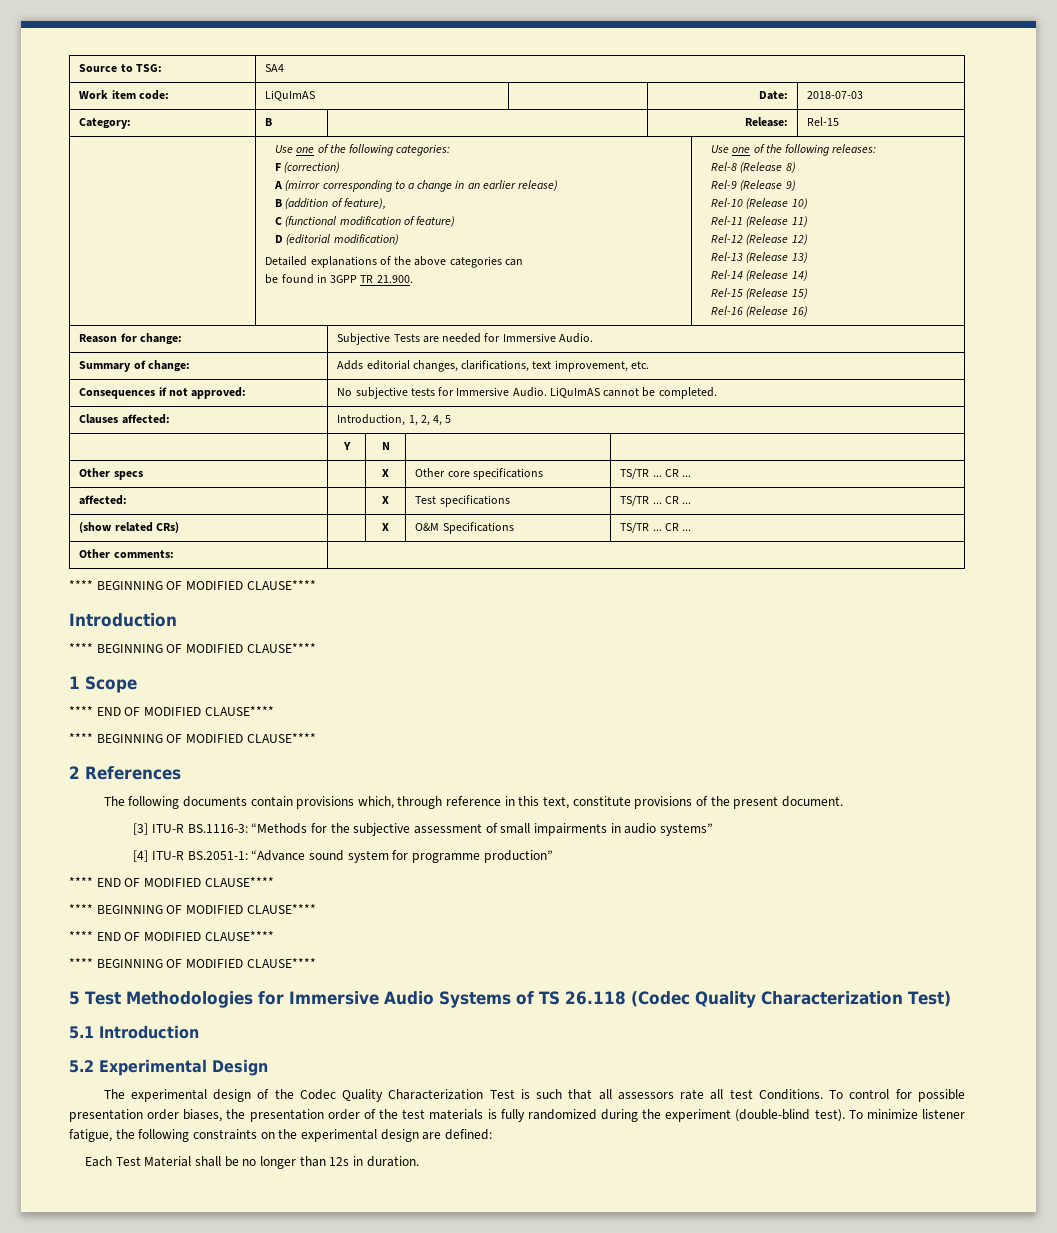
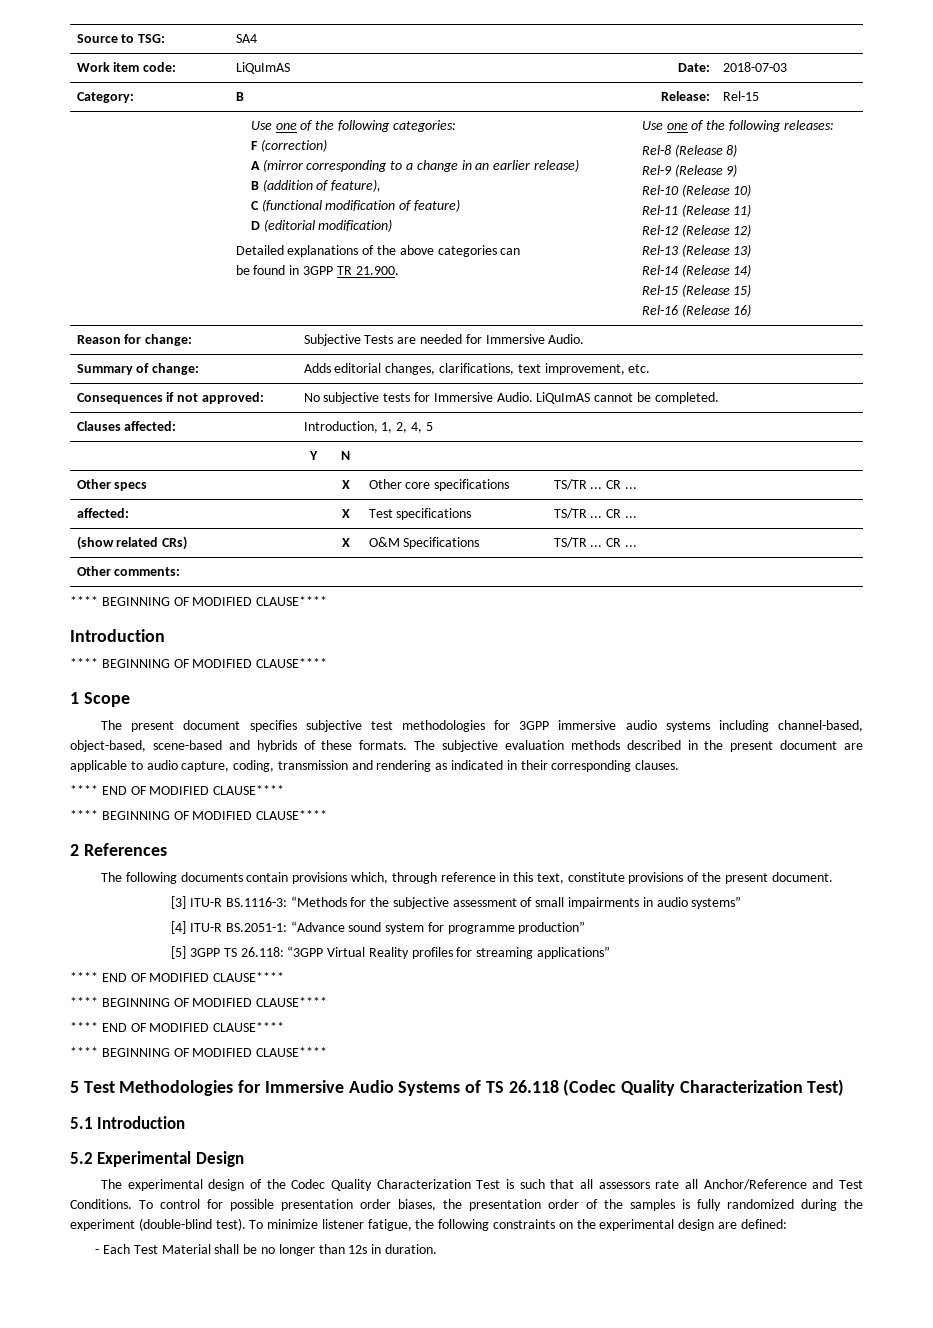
(137, 684) none -> [101,720,864,732] [70,740,863,752] [70,760,680,772] // The present document specifies subjective test methodologies for 3GPP immersive audio systems including channel-based, object-based, scene-based and hybrids of these formats. The subjective evaluation methods described in the present document are applicable to audio capture, coding, transmission and rendering as indicated in their corresponding clauses.
(553, 856) none -> [171,946,611,959] // [5] 3GPP TS 26.118: “3GPP Virtual Reality profiles for streaming applications”
[729,1089,753,1099] test -> [703,1179,863,1190] Anchor/Reference and Test
[402,1109,484,1120] test materials -> [630,1199,675,1211] samples
(492, 1134) none -> [95,1249,100,1254] -

